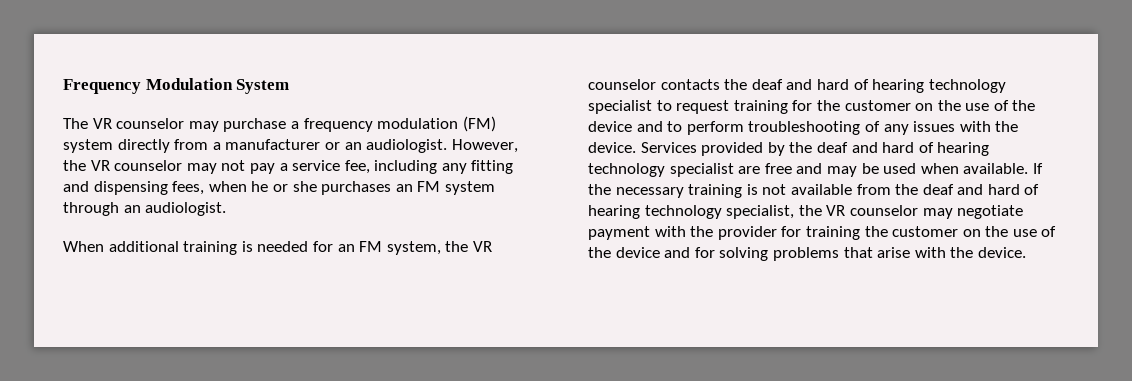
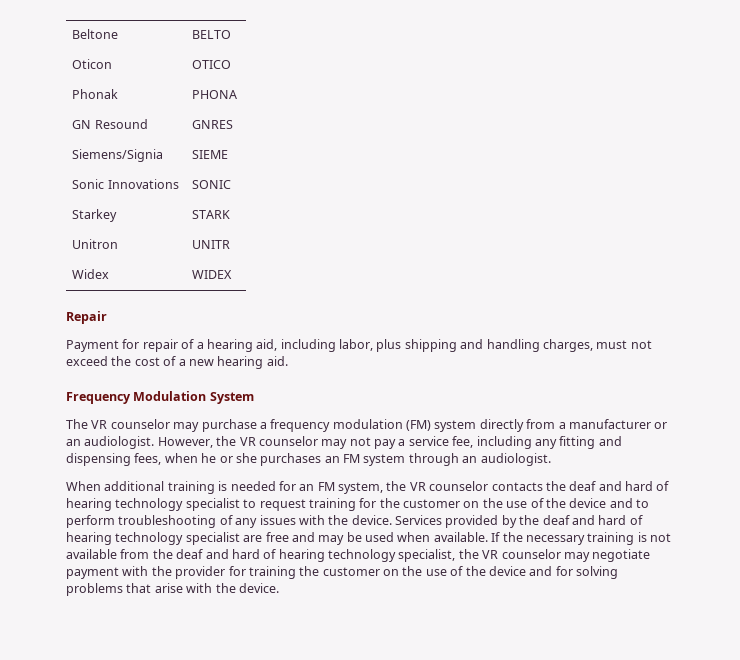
(63, 86) none -> [72,29,119,39] [192,30,232,39] [72,59,113,69] [192,60,232,69] [72,89,119,99] [192,90,238,99] [72,119,148,129] [192,120,234,129] [72,149,164,162] [192,150,229,159] [72,179,179,189] [192,180,232,189] [72,209,118,222] [192,210,231,219] [72,239,119,249] [192,240,231,249] [72,269,110,279] [192,270,233,279] [66,311,107,324] [66,339,652,352] [66,356,288,369] Beltone | BELTO // Oticon | OTICO // Phonak | PHONA // GN Resound | GNRES // Siemens/Signia | SIEME // Sonic Innovations | SONIC // Starkey | STARK // Unitron | UNITR // Widex | WIDEX // Repair // Payment for repair of a hearing aid, including labor, plus shipping and handling charges, must not exceed the cost of a new hearing aid. //

